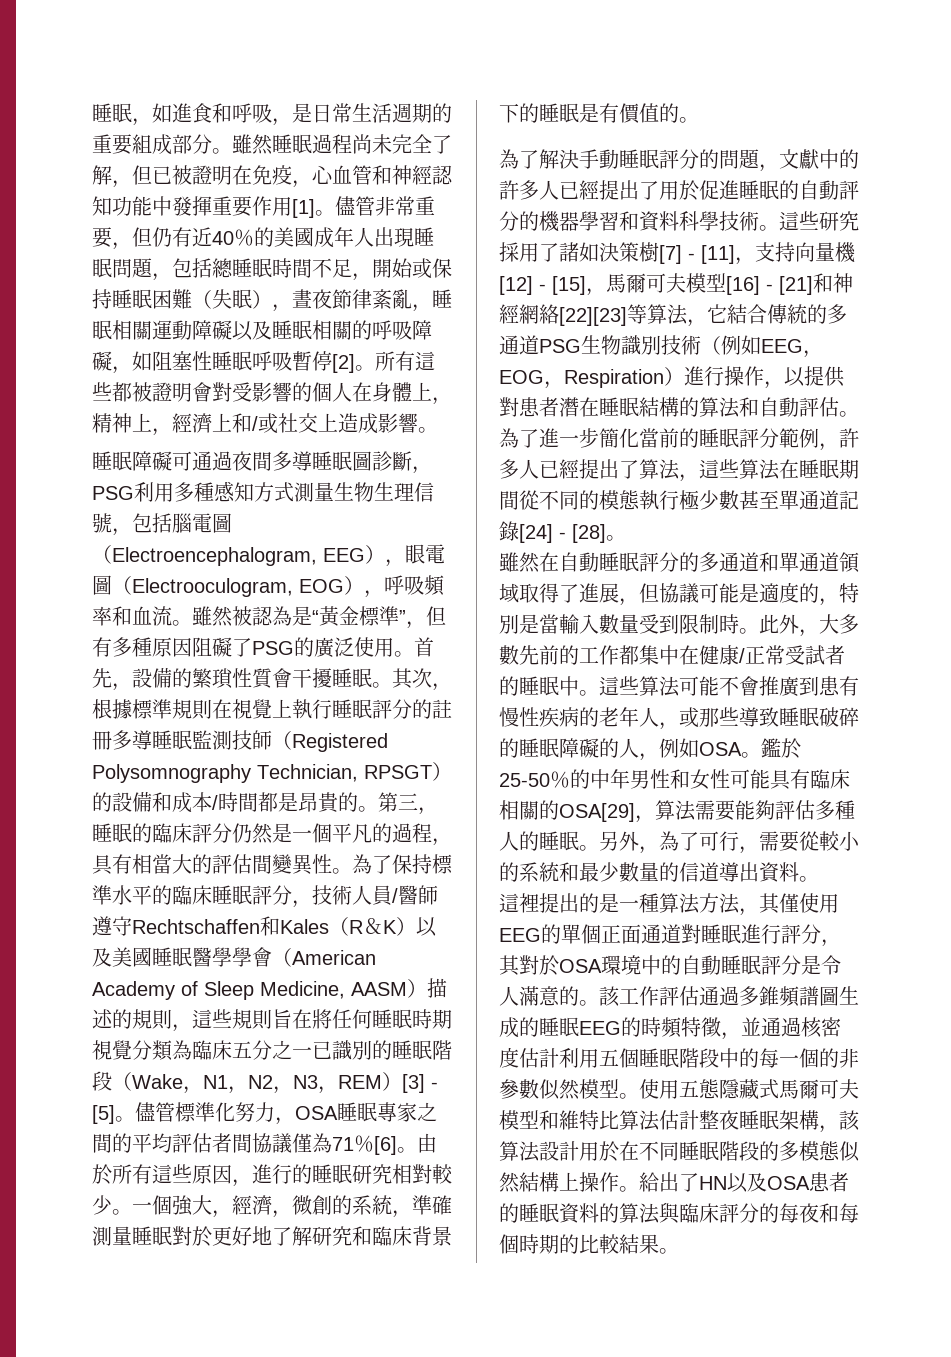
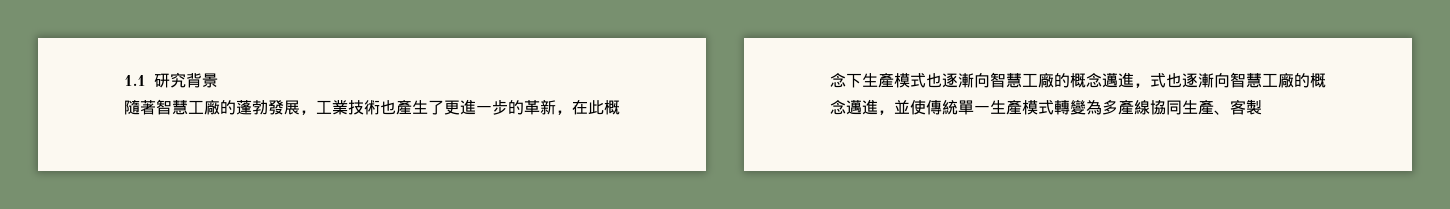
[92,103,452,126] [92,134,452,155] [92,165,453,188] [92,196,435,218] [92,227,434,250] [92,258,452,281] [92,289,452,312] [92,320,432,341] [92,351,435,374] [92,382,452,405] [92,413,438,436] [92,451,432,474] [92,481,434,502] [92,513,232,536] [92,544,445,567] [92,575,444,598] [92,606,446,629] [92,637,434,658] [92,668,452,691] [92,699,452,720] [92,730,388,752] [92,762,452,783] [92,792,438,815] [92,823,452,846] [92,854,453,875] [92,885,438,908] [92,916,437,937] [92,947,376,967] [92,978,447,1000] [92,1009,452,1032] [92,1040,452,1061] [92,1071,438,1094] [92,1102,437,1125] [92,1133,437,1155] [92,1164,453,1187] [92,1195,452,1218] [92,1226,452,1247] [499,103,699,124] [499,149,859,172] [499,180,859,201] [499,211,859,232] [499,242,856,265] [499,273,853,296] [499,304,847,327] [499,335,823,358] [499,366,845,389] [499,397,859,418] [499,428,859,451] [499,459,859,482] [499,490,859,510] [499,521,626,543] [499,552,860,573] [499,582,859,606] [499,614,859,637] [499,645,845,665] [499,676,859,697] [499,707,859,730] [499,738,801,761] [499,769,850,790] [499,800,855,823] [499,831,860,854] [499,862,819,883] [499,893,839,916] [499,924,841,947] [499,955,841,976] [499,986,859,1007] [499,1017,841,1040] [499,1047,859,1068] [499,1079,859,1100] [499,1110,860,1133] [499,1141,860,1162] [499,1172,849,1193] [499,1202,859,1224] [499,1234,679,1254] 睡眠，如進食和呼吸，是日常生活週期的重要組成部分。雖然睡眠過程尚未完全了解，但已被證明在免疫，心血管和神經認知功能中發揮重要作用[1]。儘管非常重要，但仍有近40％的美國成年人出現睡眠問題，包括總睡眠時間不足，開始或保持睡眠困難（失眠），晝夜節律紊亂，睡眠相關運動障礙以及睡眠相關的呼吸障礙，如阻塞性睡眠呼吸暫停[2]。所有這些都被證明會對受影響的個人在身體上，精神上，經濟上和/或社交上造成影響。 // 睡眠障礙可通過夜間多導睡眠圖診斷，PSG利用多種感知方式測量生物生理信號，包括腦電圖（Electroencephalogram, EEG），眼電圖（Electrooculogram, EOG），呼吸頻率和血流。雖然被認為是“黃金標準”，但有多種原因阻礙了PSG的廣泛使用。首先，設備的繁瑣性質會干擾睡眠。其次，根據標準規則在視覺上執行睡眠評分的註冊多導睡眠監測技師（Registered Polysomnography Technician, RPSGT）的設備和成本/時間都是昂貴的。第三，睡眠的臨床評分仍然是一個平凡的過程，具有相當大的評估間變異性。為了保持標準水平的臨床睡眠評分，技術人員/醫師遵守Rechtschaffen和Kales（R＆K）以及美國睡眠醫學學會（American Academy of Sleep Medicine, AASM）描述的規則，這些規則旨在將任何睡眠時期視覺分類為臨床五分之一已識別的睡眠階段（Wake，N1，N2，N3，REM）[3] - [5]。儘管標準化努力，OSA睡眠專家之間的平均評估者間協議僅為71％[6]。由於所有這些原因，進行的睡眠研究相對較少。一個強大，經濟，微創的系統，準確測量睡眠對於更好地了解研究和臨床背景下的睡眠是有價值的。 // 為了解決手動睡眠評分的問題，文獻中的許多人已經提出了用於促進睡眠的自動評分的機器學習和資料科學技術。這些研究採用了諸如決策樹[7] - [11]，支持向量機[12] - [15]，馬爾可夫模型[16] - [21]和神經網絡[22][23]等算法，它結合傳統的多通道PSG生物識別技術（例如EEG，EOG，Respiration）進行操作，以提供對患者潛在睡眠結構的算法和自動評估。為了進一步簡化當前的睡眠評分範例，許多人已經提出了算法，這些算法在睡眠期間從不同的模態執行極少數甚至單通道記錄[24] - [28]。 // 雖然在自動睡眠評分的多通道和單通道領域取得了進展，但協議可能是適度的，特別是當輸入數量受到限制時。此外，大多數先前的工作都集中在健康/正常受試者的睡眠中。這些算法可能不會推廣到患有慢性疾病的老年人，或那些導致睡眠破碎的睡眠障礙的人，例如OSA。鑑於25-50％的中年男性和女性可能具有臨床相關的OSA[29]，算法需要能夠評估多種人的睡眠。另外，為了可行，需要從較小的系統和最少數量的信道導出資料。 // 這裡提出的是一種算法方法，其僅使用EEG的單個正面通道對睡眠進行評分，其對於OSA環境中的自動睡眠評分是令人滿意的。該工作評估通過多錐頻譜圖生成的睡眠EEG的時頻特徵，並通過核密度估計利用五個睡眠階段中的每一個的非參數似然模型。使用五態隱藏式馬爾可夫模型和維特比算法估計整夜睡眠架構，該算法設計用於在不同睡眠階段的多模態似然結構上操作。給出了HN以及OSA患者的睡眠資料的算法與臨床評分的每夜和每個時期的比較結果。 -> [124,72,218,88] [124,99,620,115] [830,72,1326,88] [830,99,1262,115] 1.1研究背景 // 隨著智慧工廠的蓬勃發展，工業技術也產生了更進一步的革新，在此概念下生產模式也逐漸向智慧工廠的概念邁進，式也逐漸向智慧工廠的概念邁進，並使傳統單一生產模式轉變為多產線協同生產、客製

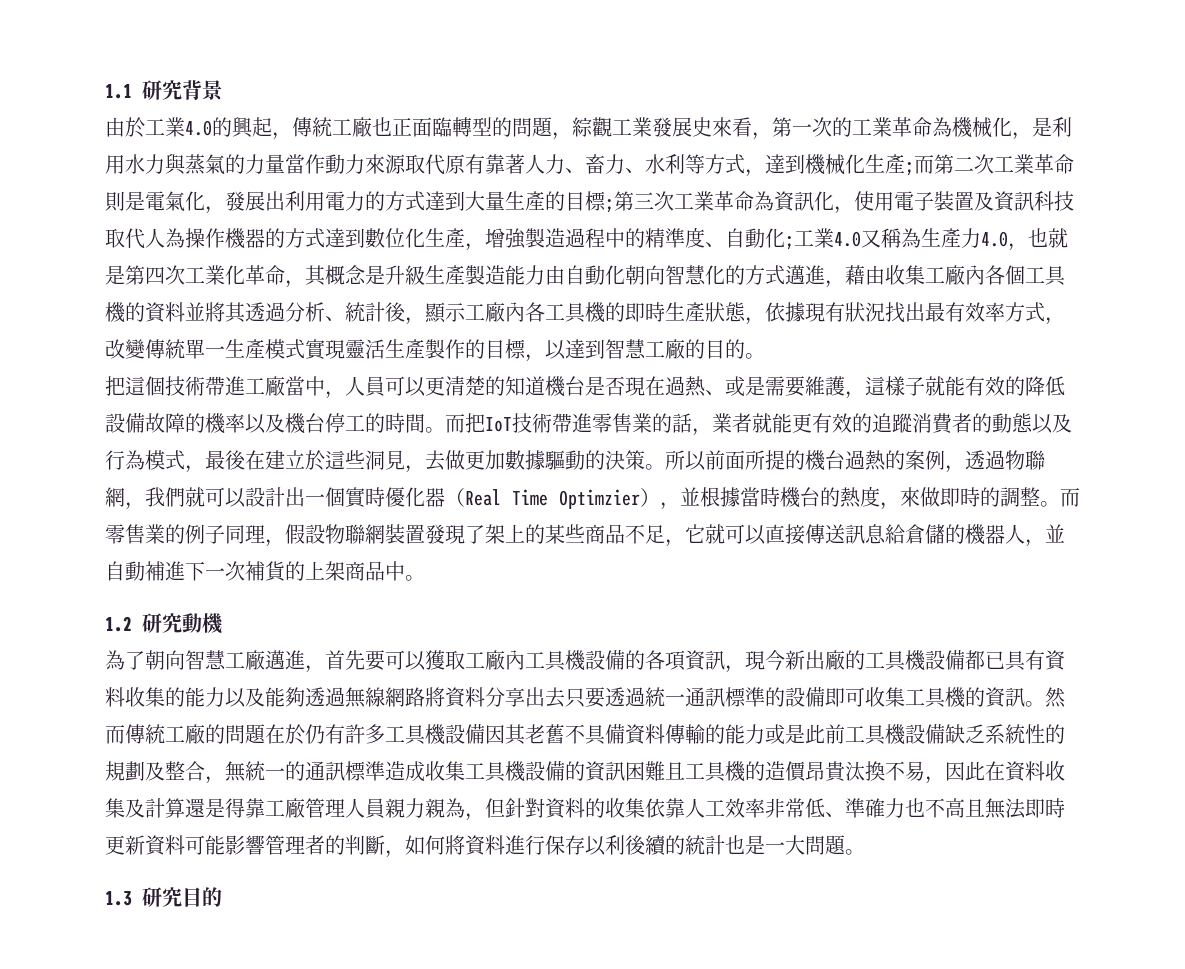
[124,99,620,115] [830,72,1326,88] [830,99,1262,115] 隨著智慧工廠的蓬勃發展，工業技術也產生了更進一步的革新，在此概念下生產模式也逐漸向智慧工廠的概念邁進，式也逐漸向智慧工廠的概念邁進，並使傳統單一生產模式轉變為多產線協同生產、客製 -> [105,117,1072,140] [105,153,1074,177] [105,191,1074,214] [105,227,1068,251] [105,265,1066,288] [105,302,1065,325] [105,339,765,362] [105,376,1065,399] [105,413,1072,436] [105,450,1046,473] [105,486,1080,510] [105,524,1065,547] [105,561,425,582] [105,613,223,634] [105,650,1066,673] [105,687,1066,708] [105,724,1065,745] [105,761,1065,784] [105,798,1065,821] [105,835,865,858] [105,887,222,907] 由於工業4.0的興起，傳統工廠也正面臨轉型的問題，綜觀工業發展史來看，第一次的工業革命為機械化，是利用水力與蒸氣的力量當作動力來源取代原有靠著人力、畜力、水利等方式，達到機械化生產;而第二次工業革命則是電氣化，發展出利用電力的方式達到大量生產的目標;第三次工業革命為資訊化，使用電子裝置及資訊科技取代人為操作機器的方式達到數位化生產，增強製造過程中的精準度、自動化;工業4.0又稱為生產力4.0，也就是第四次工業化革命，其概念是升級生產製造能力由自動化朝向智慧化的方式邁進，藉由收集工廠內各個工具機的資料並將其透過分析、統計後，顯示工廠內各工具機的即時生產狀態，依據現有狀況找出最有效率方式，改變傳統單一生產模式實現靈活生產製作的目標，以達到智慧工廠的目的。 // 把這個技術帶進工廠當中，人員可以更清楚的知道機台是否現在過熱、或是需要維護，這樣子就能有效的降低設備故障的機率以及機台停工的時間。而把IoT技術帶進零售業的話，業者就能更有效的追蹤消費者的動態以及行為模式，最後在建立於這些洞見，去做更加數據驅動的決策。所以前面所提的機台過熱的案例，透過物聯網，我們就可以設計出一個實時優化器（Real Time Optimzier），並根據當時機台的熱度，來做即時的調整。而零售業的例子同理，假設物聯網裝置發現了架上的某些商品不足，它就可以直接傳送訊息給倉儲的機器人，並自動補進下一次補貨的上架商品中。 // 1.2研究動機 // 為了朝向智慧工廠邁進，首先要可以獲取工廠內工具機設備的各項資訊，現今新出廠的工具機設備都已具有資料收集的能力以及能夠透過無線網路將資料分享出去只要透過統一通訊標準的設備即可收集工具機的資訊。然而傳統工廠的問題在於仍有許多工具機設備因其老舊不具備資料傳輸的能力或是此前工具機設備缺乏系統性的規劃及整合，無統一的通訊標準造成收集工具機設備的資訊困難且工具機的造價昂貴汰換不易，因此在資料收集及計算還是得靠工廠管理人員親力親為，但針對資料的收集依靠人工效率非常低、準確力也不高且無法即時更新資料可能影響管理者的判斷，如何將資料進行保存以利後續的統計也是一大問題。 // 1.3研究目的

